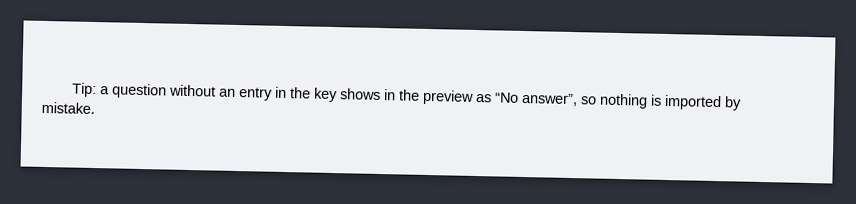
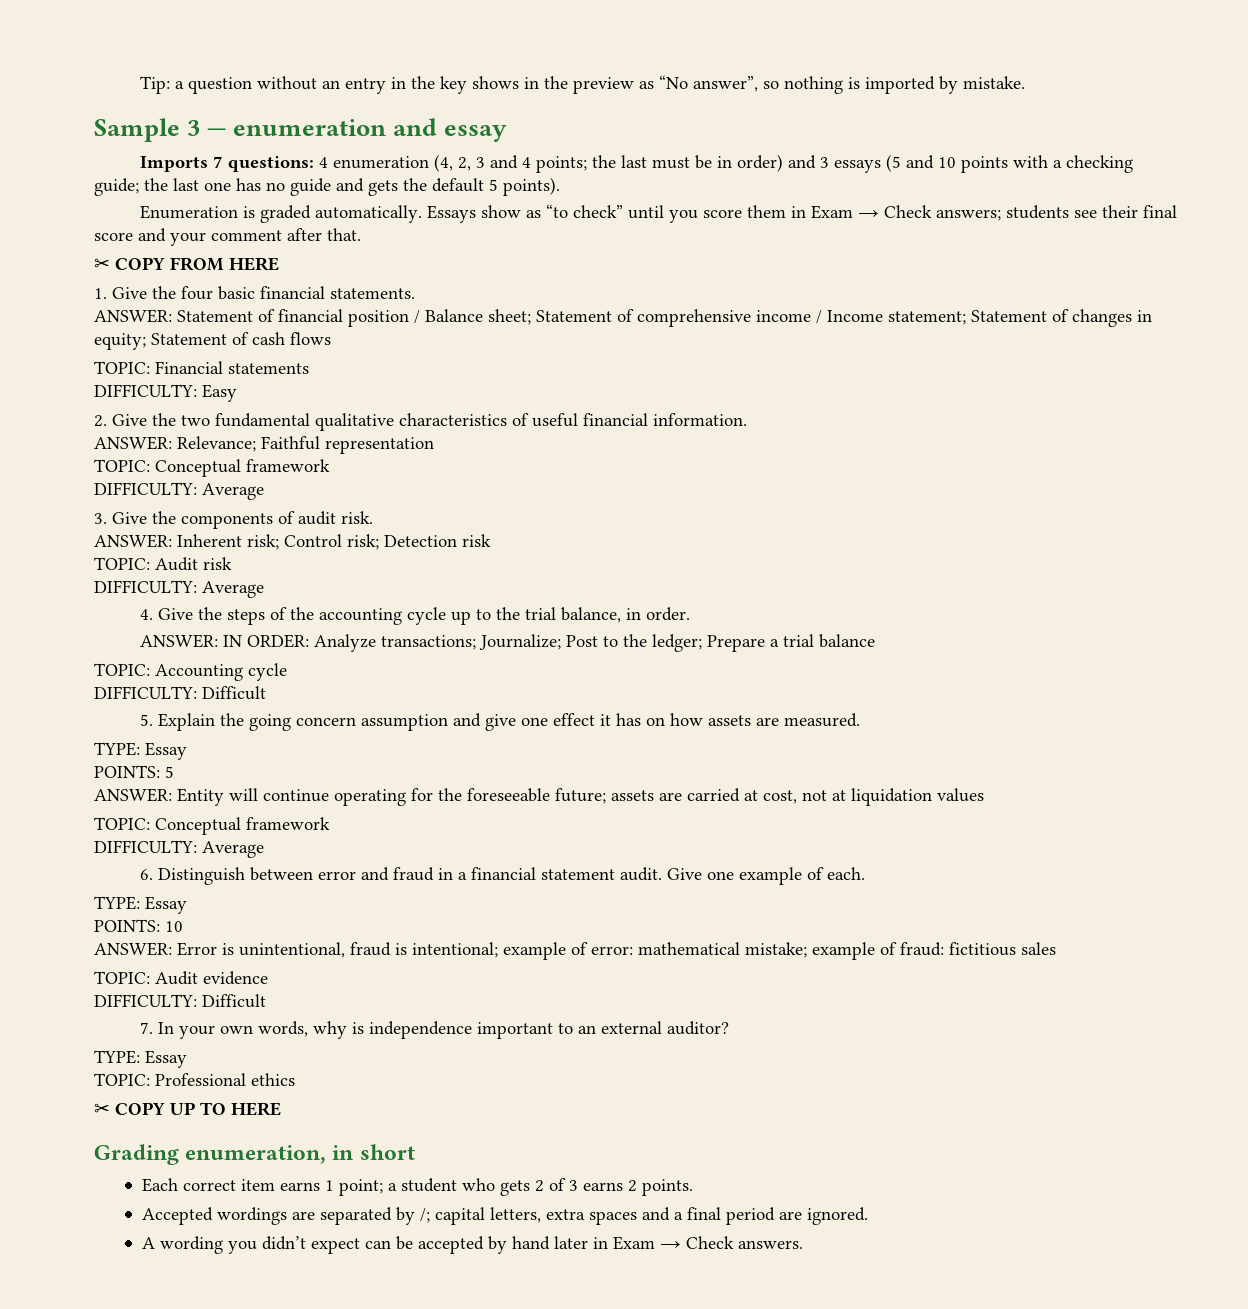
(95, 108) none -> [94,118,508,142] [139,154,1133,173] [94,177,560,196] [139,204,1177,223] [94,228,361,246] [94,257,279,271] [94,286,415,300] [94,309,1152,327] [94,332,331,350] [94,361,309,374] [94,384,237,402] [94,413,747,431] [94,436,434,454] [94,459,330,477] [94,482,264,500] [94,511,373,529] [94,534,491,550] [94,557,232,571] [94,580,264,598] [139,607,690,625] [139,634,875,652] [94,663,287,681] [94,686,266,700] [139,713,860,731] [94,742,187,760] [94,765,174,778] [94,788,984,806] [94,817,330,835] [94,840,264,858] [139,867,865,885] [94,896,187,914] [94,919,183,932] [94,942,1056,960] [94,971,268,985] [94,994,266,1008] [139,1021,729,1039] [94,1050,187,1068] [94,1073,295,1086] [94,1102,281,1116] [94,1144,415,1165] [141,1178,693,1196] [141,1207,868,1225] [141,1236,803,1254] // Sample 3 — enumeration and essay // Imports 7 questions: 4 enumeration (4, 2, 3 and 4 points; the last must be in order) and 3 essays (5 and 10 points with a checking guide; the last one has no guide and gets the default 5 points). // Enumeration is graded automatically. Essays show as “to check” until you score them in Exam → Check answers; students see their final score and your comment after that. // ✂ COPY FROM HERE // 1. Give the four basic financial statements. // ANSWER: Statement of financial position / Balance sheet; Statement of comprehensive income / Income statement; Statement of changes in equity; Statement of cash flows // TOPIC: Financial statements // DIFFICULTY: Easy // 2. Give the two fundamental qualitative characteristics of useful financial information. // ANSWER: Relevance; Faithful representation // TOPIC: Conceptual framework // DIFFICULTY: Average // 3. Give the components of audit risk. // ANSWER: Inherent risk; Control risk; Detection risk // TOPIC: Audit risk // DIFFICULTY: Average // 4. Give the steps of the accounting cycle up to the trial balance, in order. // ANSWER: IN ORDER: Analyze transactions; Journalize; Post to the ledger; Prepare a trial balance // TOPIC: Accounting cycle // DIFFICULTY: Difficult // 5. Explain the going concern assumption and give one effect it has on how assets are measured. // TYPE: Essay // POINTS: 5 // ANSWER: Entity will continue operating for the foreseeable future; assets are carried at cost, not at liquidation values // TOPIC: Conceptual framework // DIFFICULTY: Average // 6. Distinguish between error and fraud in a financial statement audit. Give one example of each. // TYPE: Essay // POINTS: 10 // ANSWER: Error is unintentional, fraud is intentional; example of error: mathematical mistake; example of fraud: fictitious sales // TOPIC: Audit evidence // DIFFICULTY: Difficult // 7. In your own words, why is independence important to an external auditor? // TYPE: Essay // TOPIC: Professional ethics // ✂ COPY UP TO HERE // Grading enumeration, in short // Each correct item earns 1 point; a student who gets 2 of 3 earns 2 points. // Accepted wordings are separated by /; capital letters, extra spaces and a final period are ignored. // A wording you didn’t expect can be accepted by hand later in Exam → Check answers.

